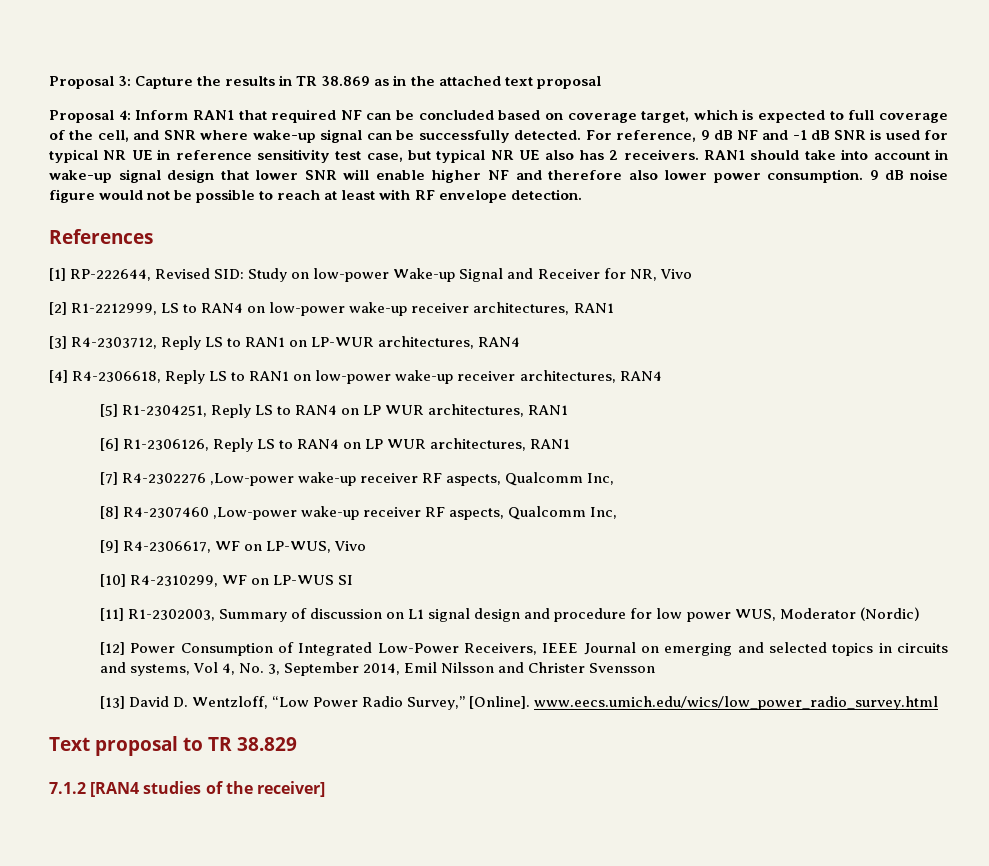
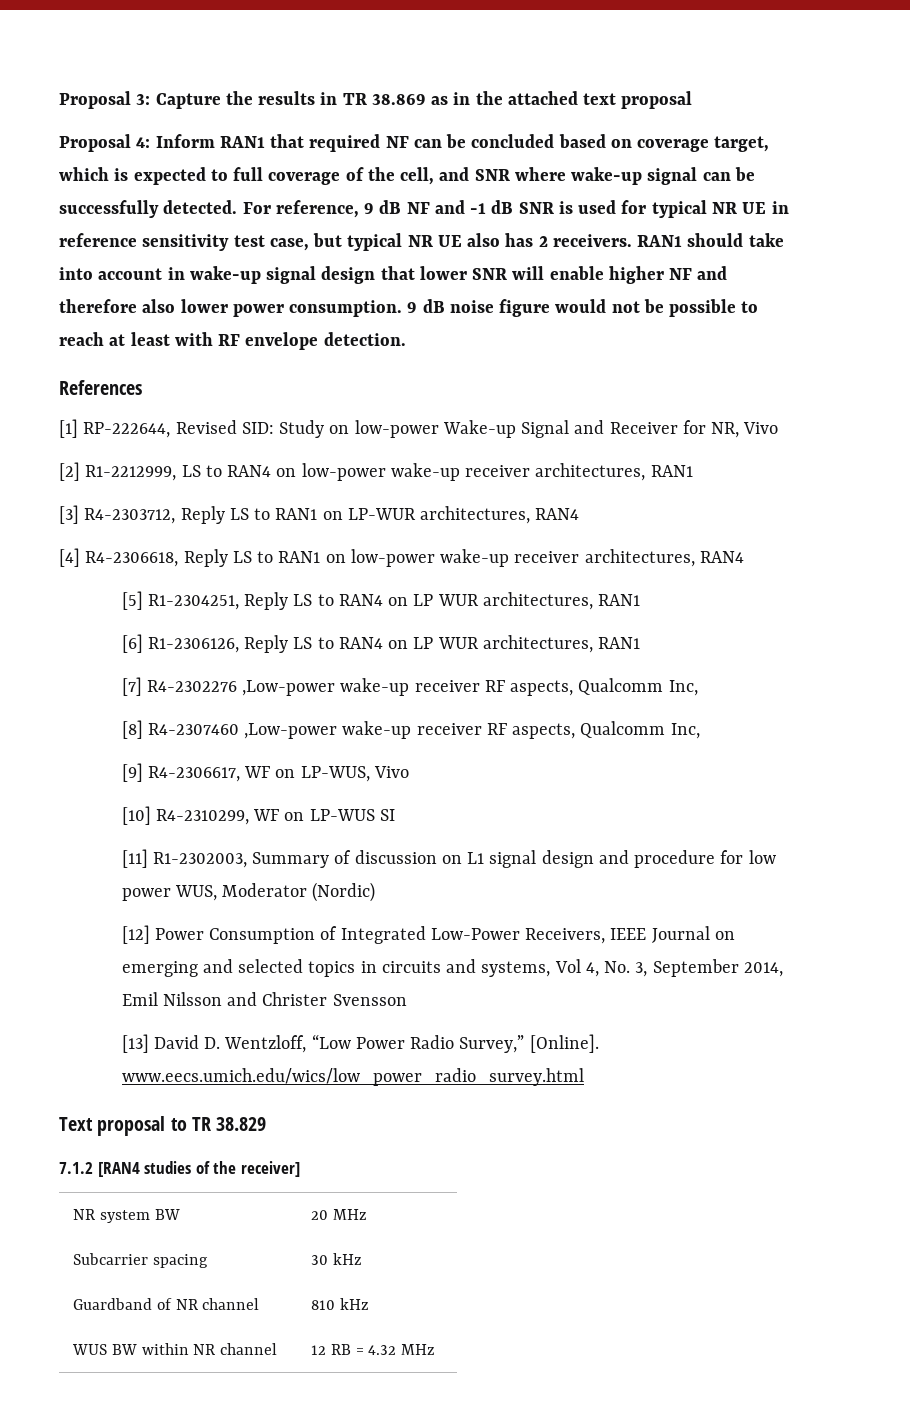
(325, 789) none -> [73,1209,180,1223] [311,1209,367,1220] [73,1253,208,1268] [311,1253,362,1265] [73,1298,260,1310] [311,1298,369,1310] [72,1343,278,1355] [311,1344,436,1355] // NR system BW | 20 MHz // Subcarrier spacing | 30 kHz // Guardband of NR channel | 810 kHz // WUS BW within NR channel | 12 RB = 4.32 MHz

